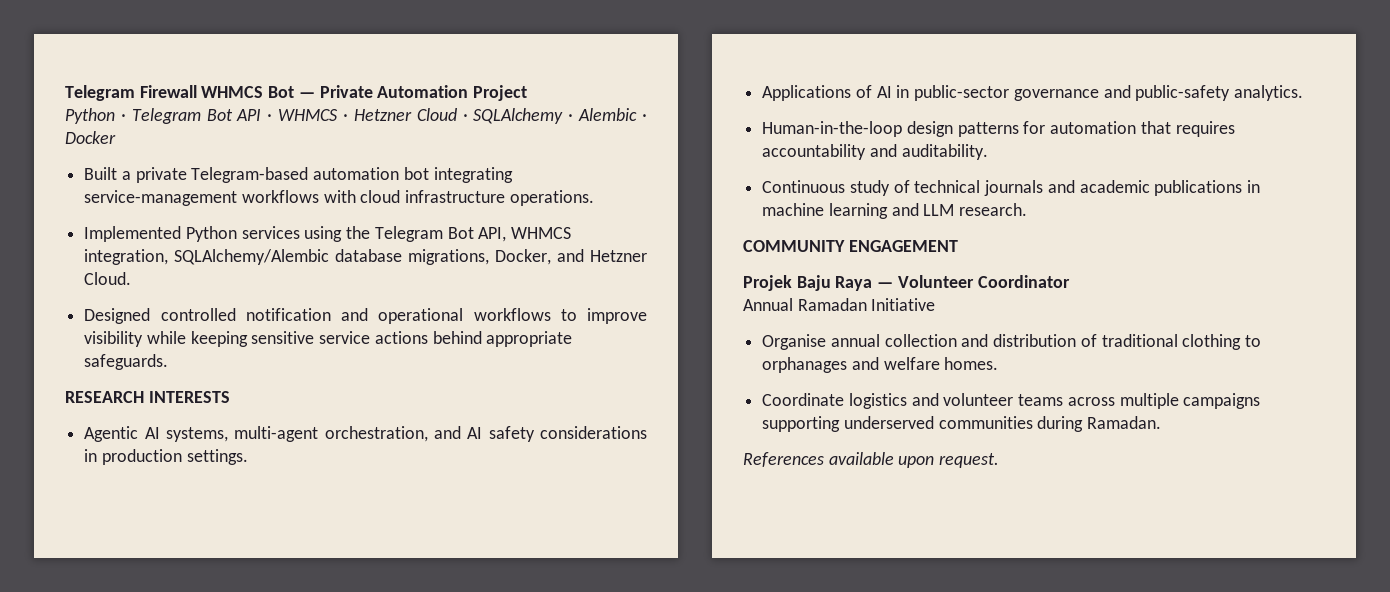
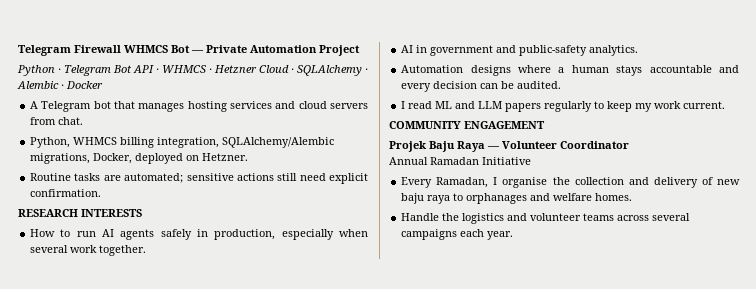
[84,167,513,183] [84,190,594,206] [84,226,572,242] Built a private Telegram-based automation bot integrating service-management workflows with cloud infrastructure operations. // Implemented Python services using the Telegram Bot API, WHMCS -> [30,101,368,112] [30,117,84,125] [30,137,155,148] A Telegram bot that manages hosting services and cloud servers from chat. // Python, WHMCS billing
[335,249,403,262] database -> (335, 142) none
[557,249,647,262] [84,272,132,285] [84,308,647,324] [84,331,573,347] [84,354,169,370] [65,391,230,403] [84,426,647,442] [84,449,248,465] [762,85,1304,101] [762,121,1235,137] [762,144,988,160] [762,180,1261,196] [762,203,1028,219] and Hetzner Cloud. // Designed controlled notification and operational workflows to improve visibility while keeping sensitive service actions behind appropriate safeguards. // RESEARCH INTERESTS // Agentic AI systems, multi-agent orchestration, and AI safety considerations in production settings. // Applications of AI in public-sector governance and public-safety analytics. // Human-in-the-loop design patterns for automation that requires accountability and auditability. // Continuous study of technical journals and academic publications in machine learning and LLM research. -> [135,153,249,164] [30,173,369,184] [30,189,102,197] [18,209,142,217] [30,229,368,240] [30,245,147,256] [401,45,639,56] [401,65,739,76] [401,81,562,92] [401,101,726,112] deployed on Hetzner. // Routine tasks are automated; sensitive actions still need explicit confirmation. // RESEARCH INTERESTS // How to run AI agents safely in production, especially when several work together. // AI in government and public-safety analytics. // Automation designs where a human stays accountable and every decision can be audited. // I read ML and LLM papers regularly to keep my work current.
[762,334,1242,350] Organise annual collection and distribution of traditional clothing -> [401,177,740,188] [401,193,451,204] Every Ramadan, I organise the collection and delivery of new baju raya
[762,393,845,406] Coordinate -> [401,213,460,221] Handle the
[1119,393,1261,409] [762,416,1162,432] [743,452,1000,468] multiple campaigns supporting underserved communities during Ramadan. // References available upon request. -> [652,213,691,221] [401,229,514,240] several campaigns each year.

